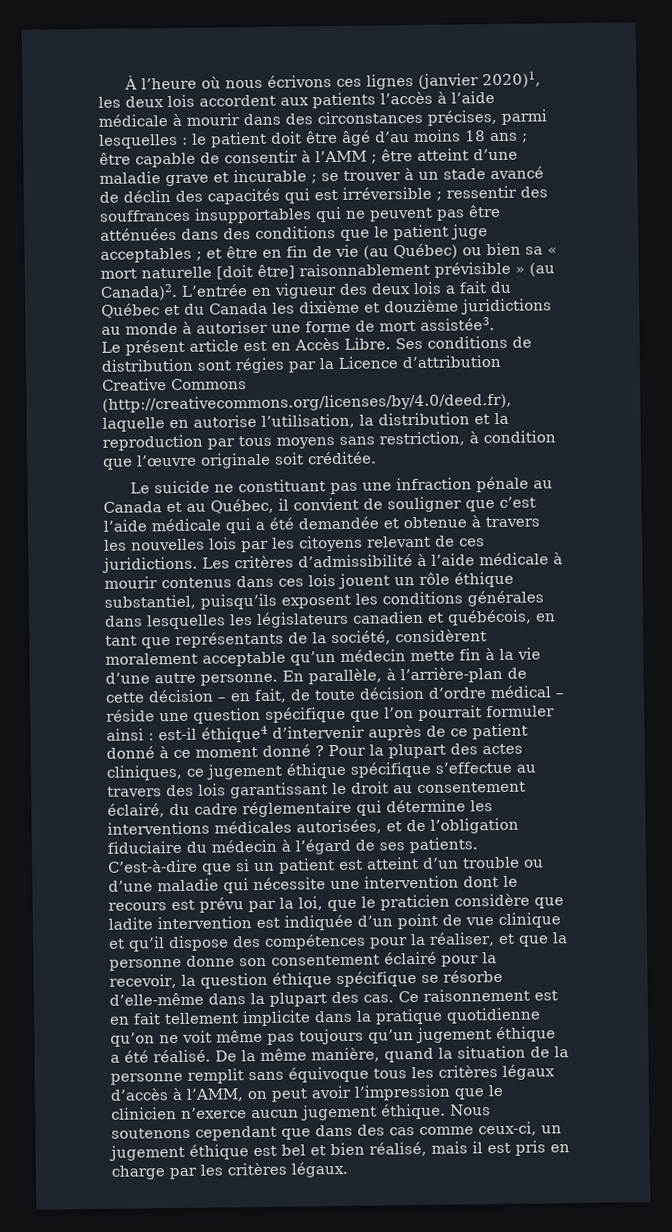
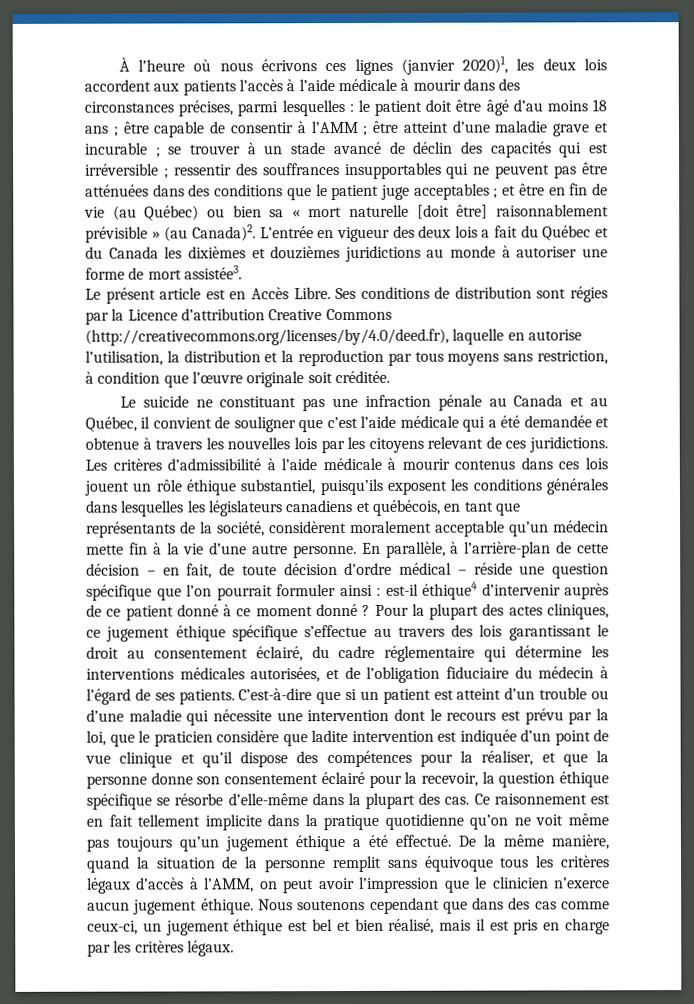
[299,299,459,314] dixième et douzième -> [187,246,341,260] dixièmes et douzièmes
[352,610,424,624] canadien -> [285,499,354,513] canadiens
[153,1049,211,1063] réalisé. -> [395,834,451,847] effectué.

